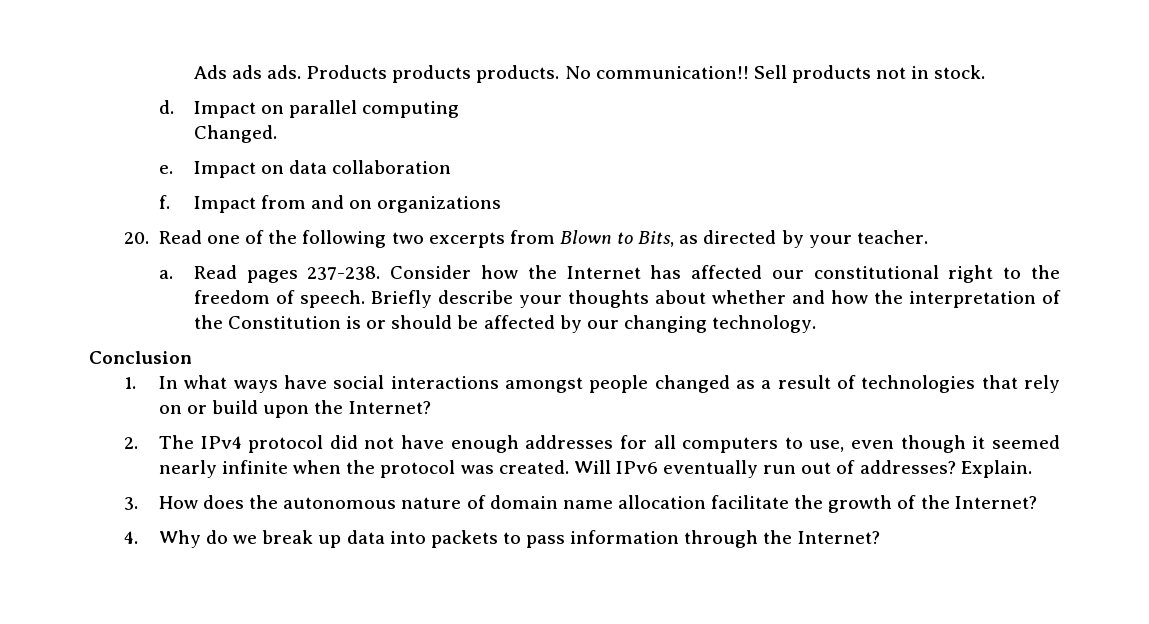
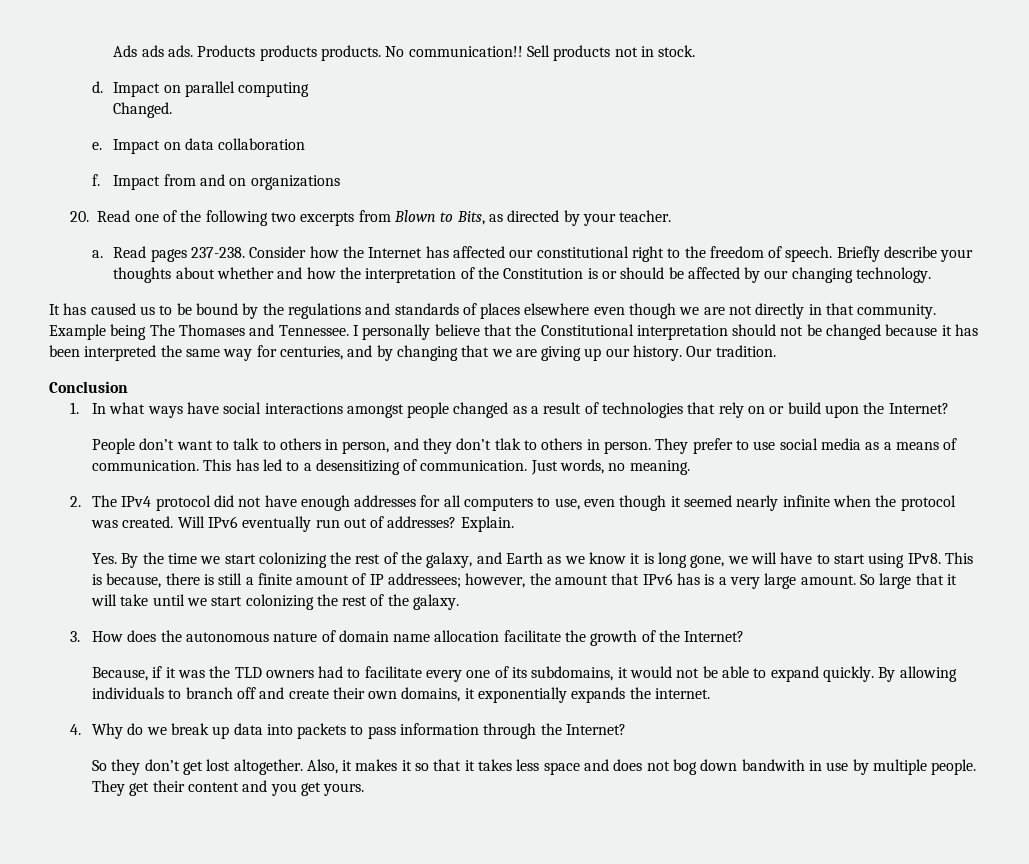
(817, 324) none -> [49,303,937,319] [49,324,979,340] [49,345,776,361] // It has caused us to be bound by the regulations and standards of places elsewhere even though we are not directly in that community. Example being The Thomases and Tennessee. I personally believe that the Constitutional interpretation should not be changed because it has been interpreted the same way for centuries, and by changing that we are giving up our history. Our tradition.
(431, 407) none -> [91,438,958,454] [91,459,690,475] // People don’t want to talk to others in person, and they don’t tlak to others in person. They prefer to use social media as a means of communication. This has led to a desensitizing of communication. Just words, no meaning.
(1032, 469) none -> [91,552,973,568] [91,573,957,589] [90,594,460,610] // Yes. By the time we start colonizing the rest of the galaxy, and Earth as we know it is long gone, we will have to start using IPv8. This is because, there is still a finite amount of IP addressees; however, the amount that IPv6 has is a very large amount. So large that it will take until we start colonizing the rest of the galaxy.
(1037, 502) none -> [91,666,957,682] [91,687,711,703] // Because, if it was the TLD owners had to facilitate every one of its subdomains, it would not be able to expand quickly. By allowing individuals to branch off and create their own domains, it exponentially expands the internet.
(880, 537) none -> [91,759,977,775] [91,780,365,796] // So they don’t get lost altogether. Also, it makes it so that it takes less space and does not bog down bandwith in use by multiple people. They get their content and you get yours.

